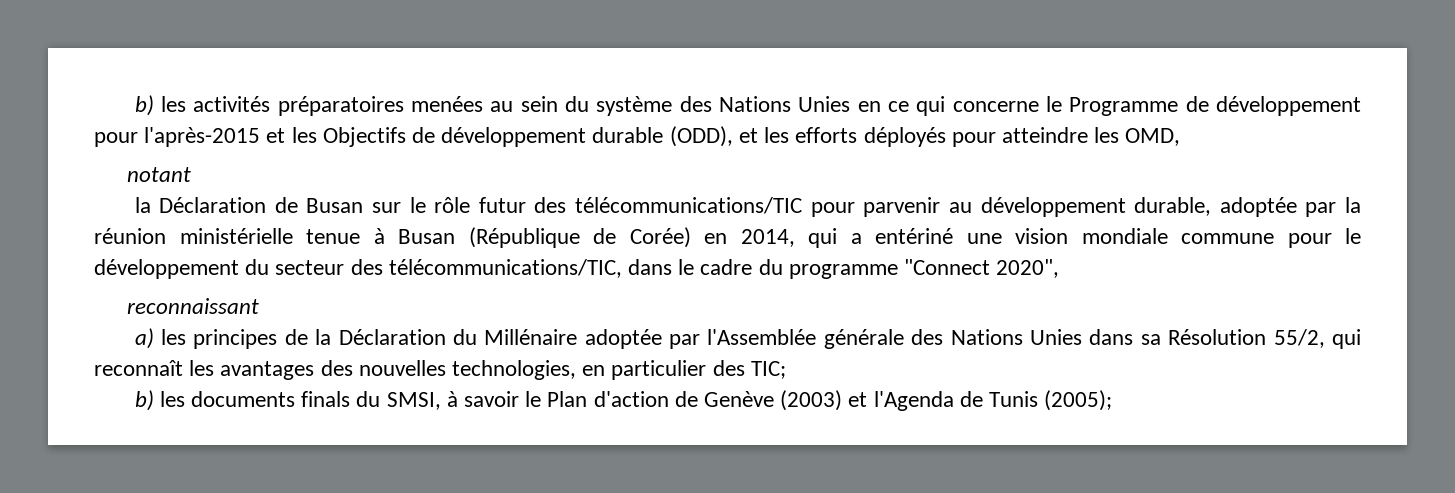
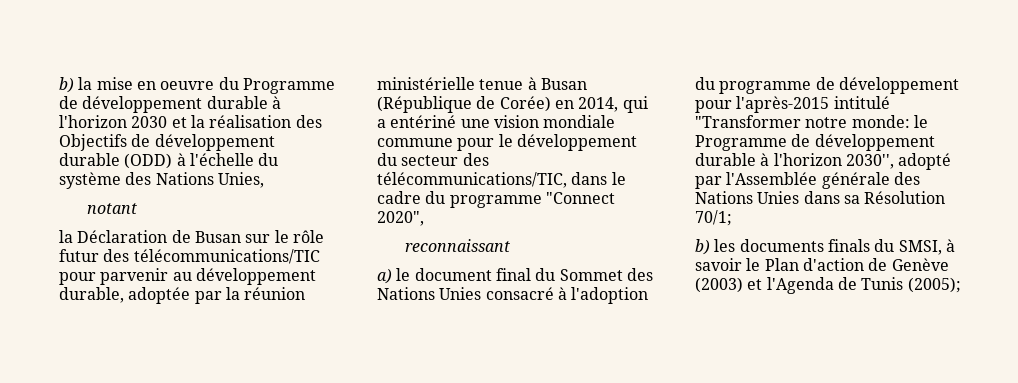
[134,95,1362,116] [94,126,1181,147] b) les activités préparatoires menées au sein du système des Nations Unies en ce qui concerne le Programme de développement pour l'après-2015 et les Objectifs de développement durable (ODD), et les efforts déployés pour atteindre les OMD, -> [59,77,335,94] [59,96,281,113] [59,115,322,128] [59,134,275,151] [59,153,279,169] [59,172,264,189] b) la mise en oeuvre du Programme de développement durable à l'horizon 2030 et la réalisation des Objectifs de développement durable (ODD) à l'échelle du système des Nations Unies,
[160,329,662,349] les principes de la Déclaration du Millénaire adoptée -> [396,268,653,281] [377,287,649,304] [695,77,959,94] [695,96,890,113] [695,115,928,128] [695,134,935,151] [695,153,952,170] le document final du Sommet des Nations Unies consacré à l'adoption du programme de développement pour l'après-2015 intitulé "Transformer notre monde: le Programme de développement durable à l'horizon 2030'', adopté
[1273,329,1361,349] [94,360,786,380] 55/2, qui reconnaît les avantages des nouvelles technologies, en particulier des TIC; -> [695,210,732,226] 70/1;

